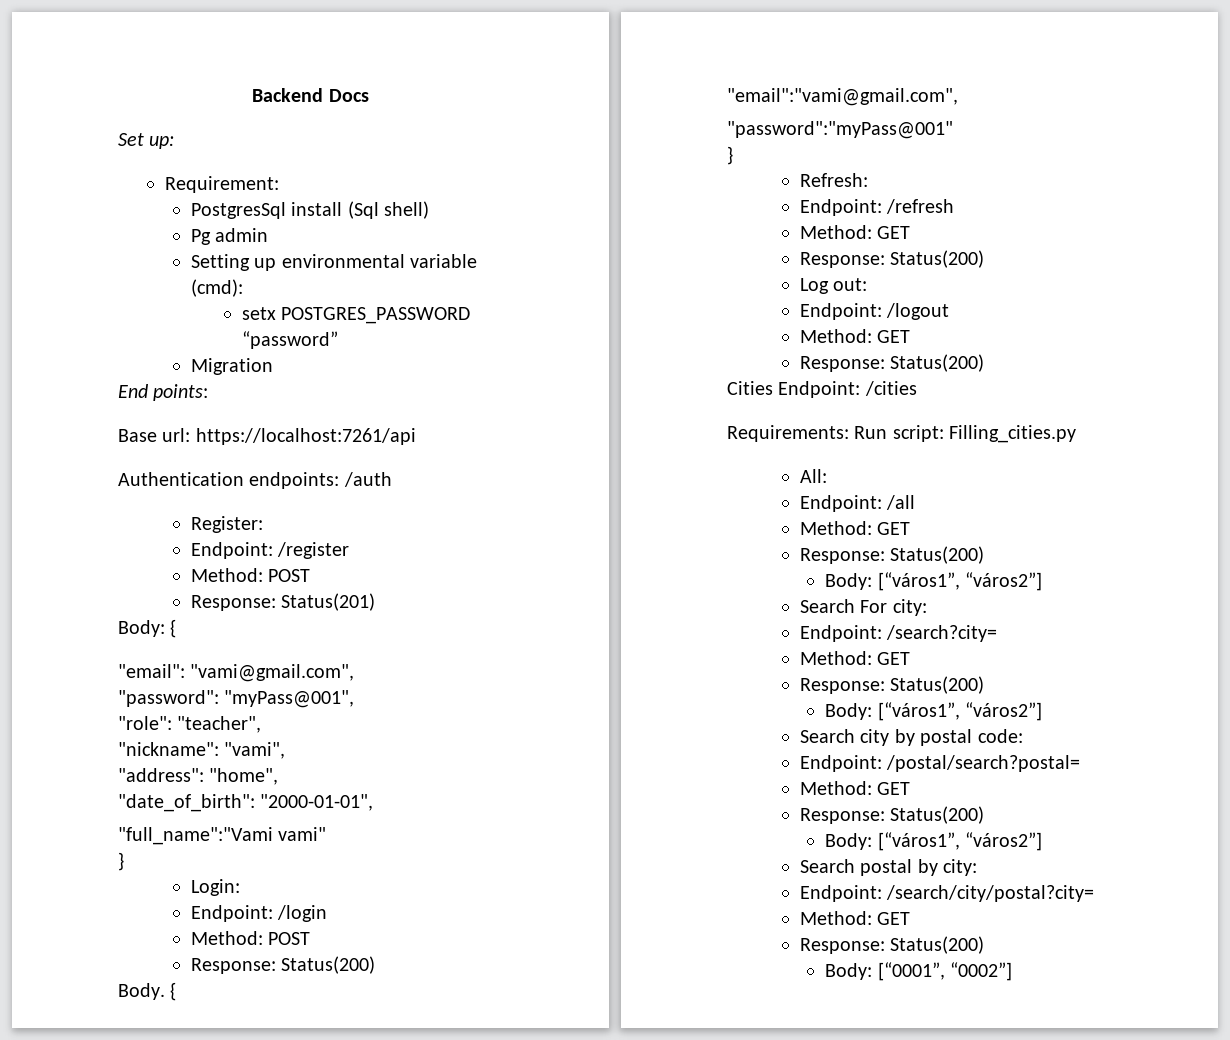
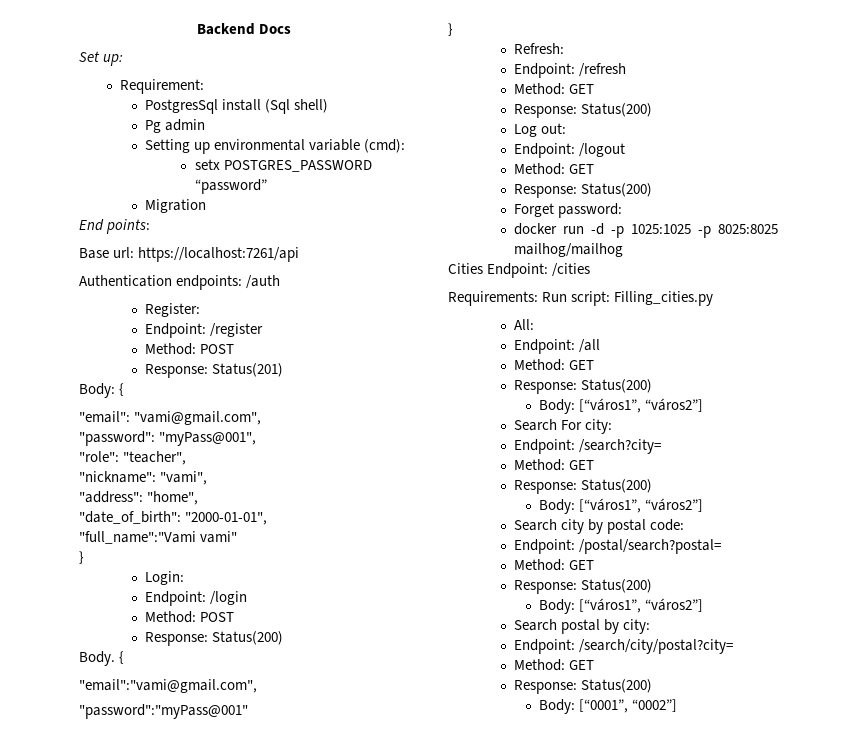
(985, 363) none -> [514,203,623,218] [514,223,778,238] [514,243,624,257] // Forget password: // docker run -d -p 1025:1025 -p 8025:8025 mailhog/mailhog

